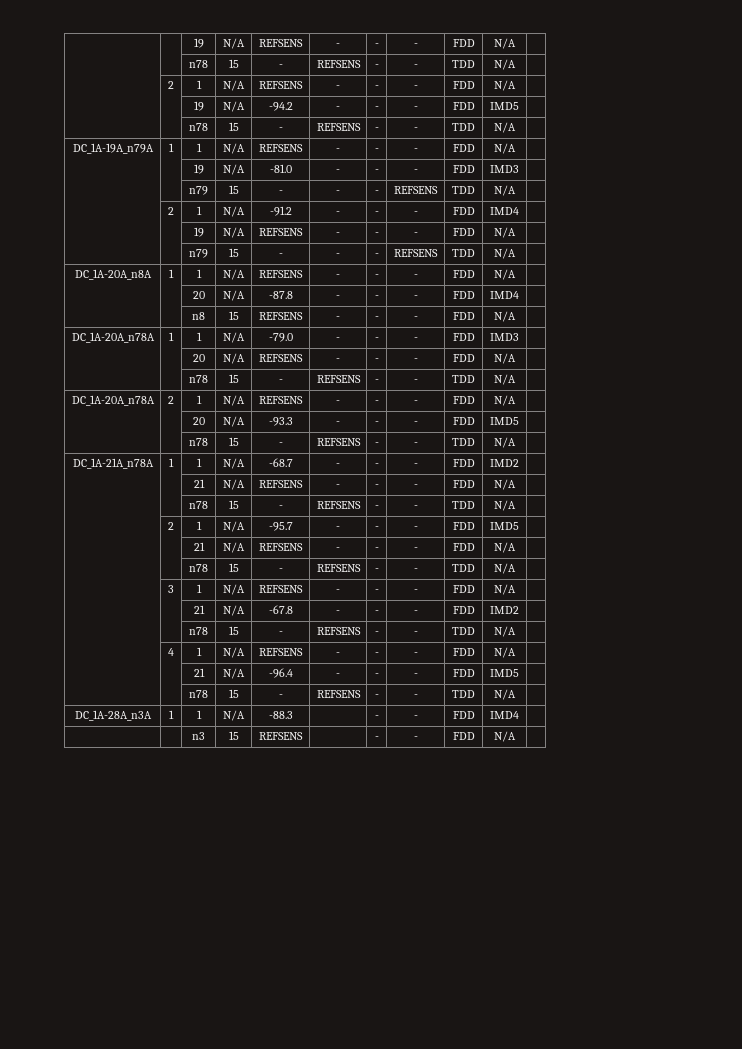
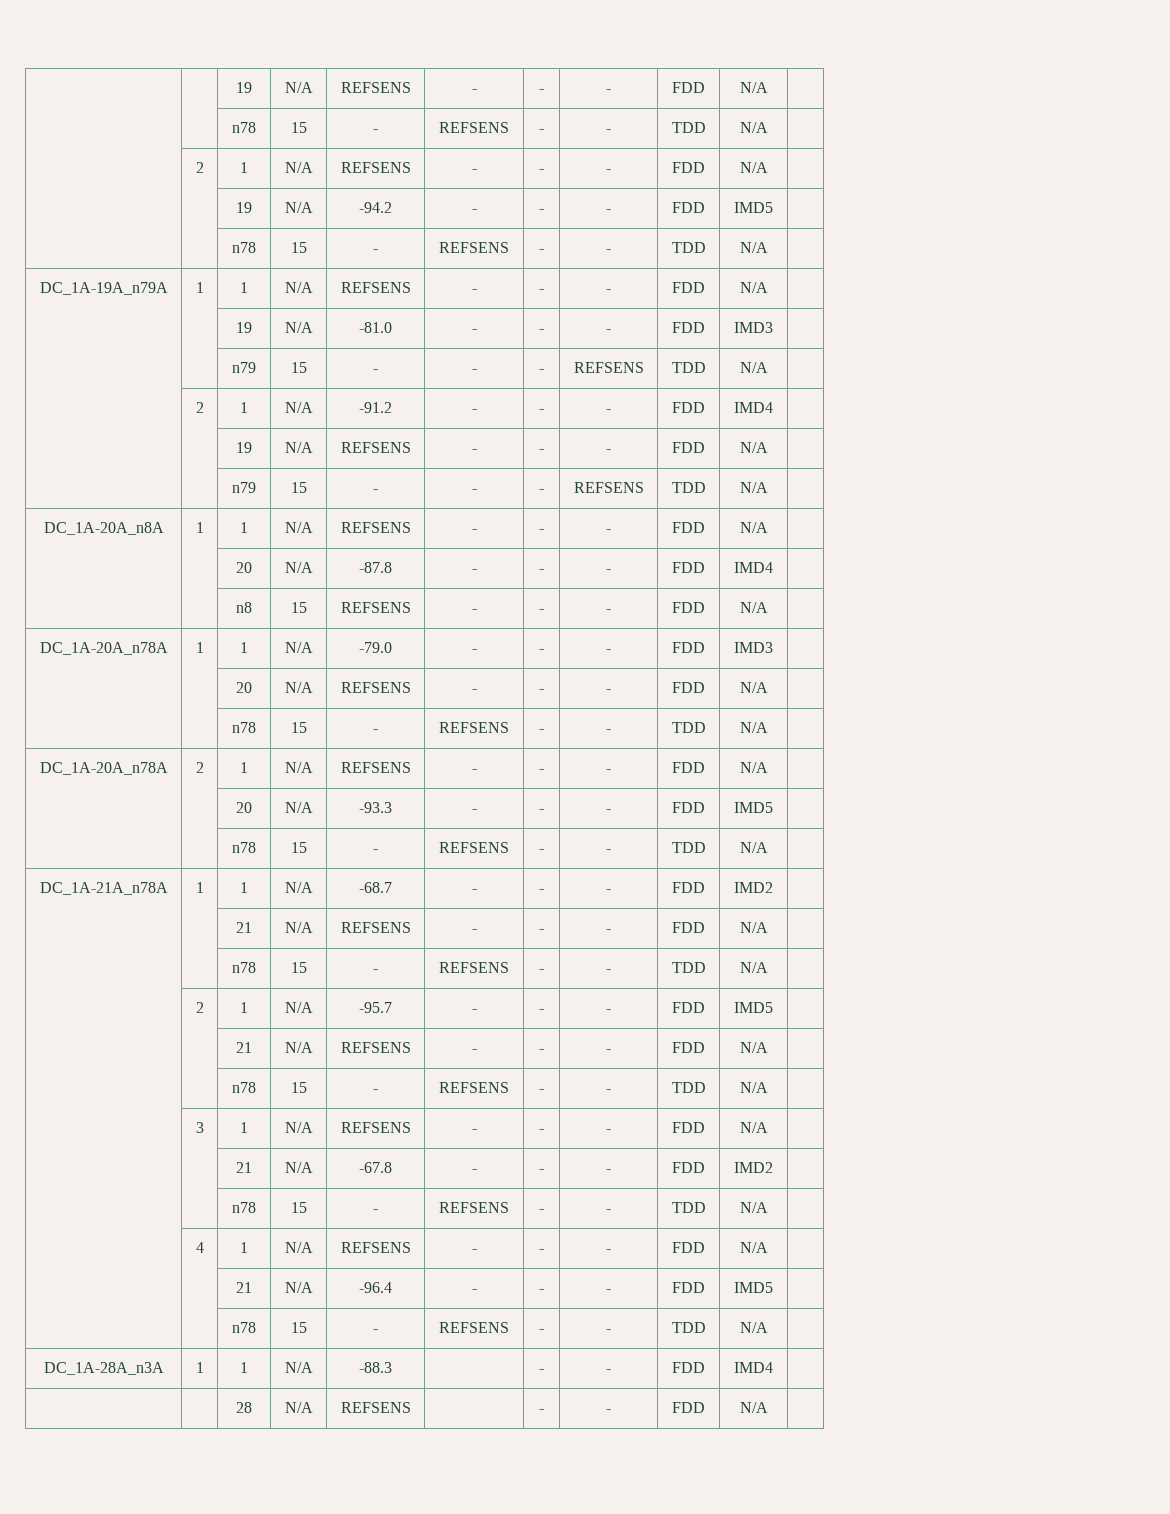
[192,732,205,740] [228,731,239,740] n3 | 15 -> [236,1402,252,1413] [284,1402,313,1413] 28 | N/A

